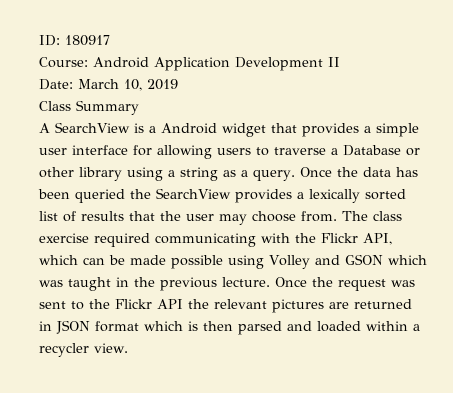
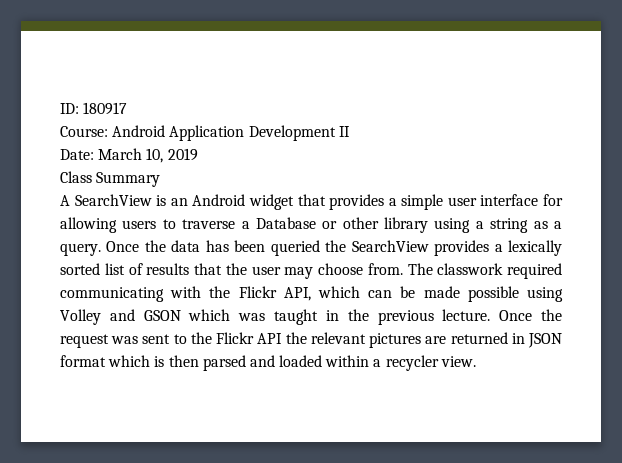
[149,126,156,133] a -> [170,198,188,206] an
[373,211,402,221] [39,233,89,243] class exercise -> [437,263,504,275] classwork

